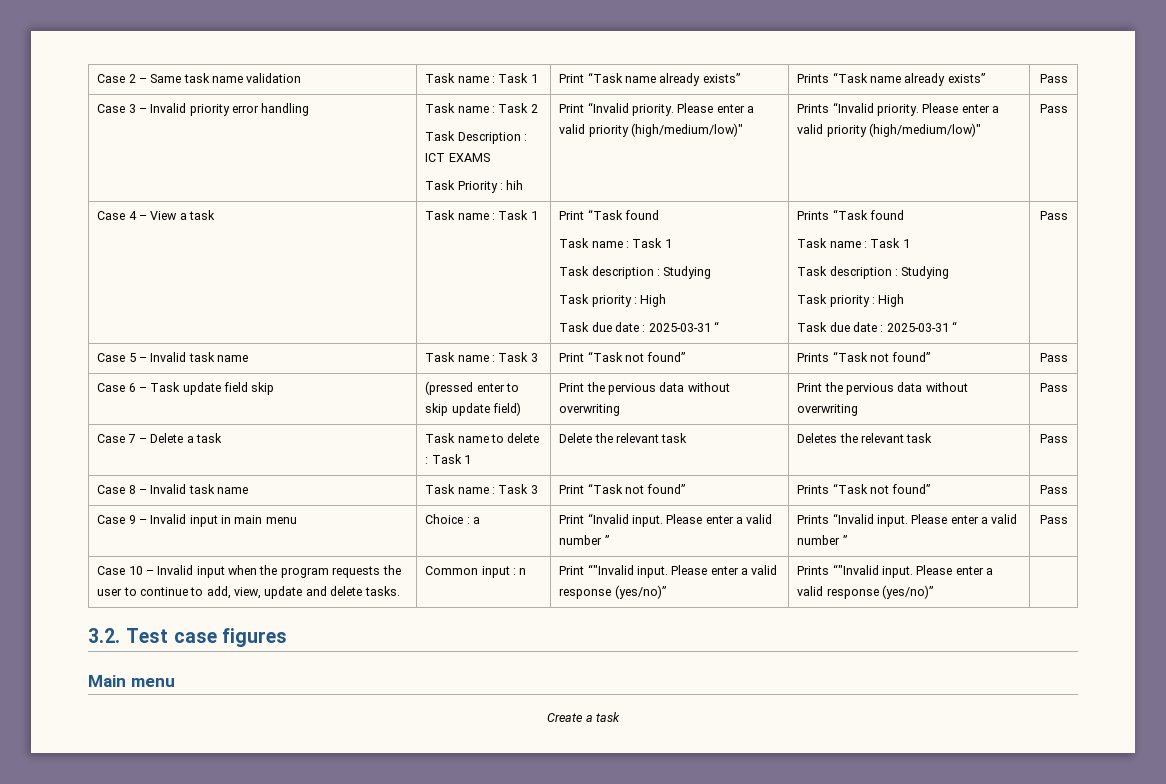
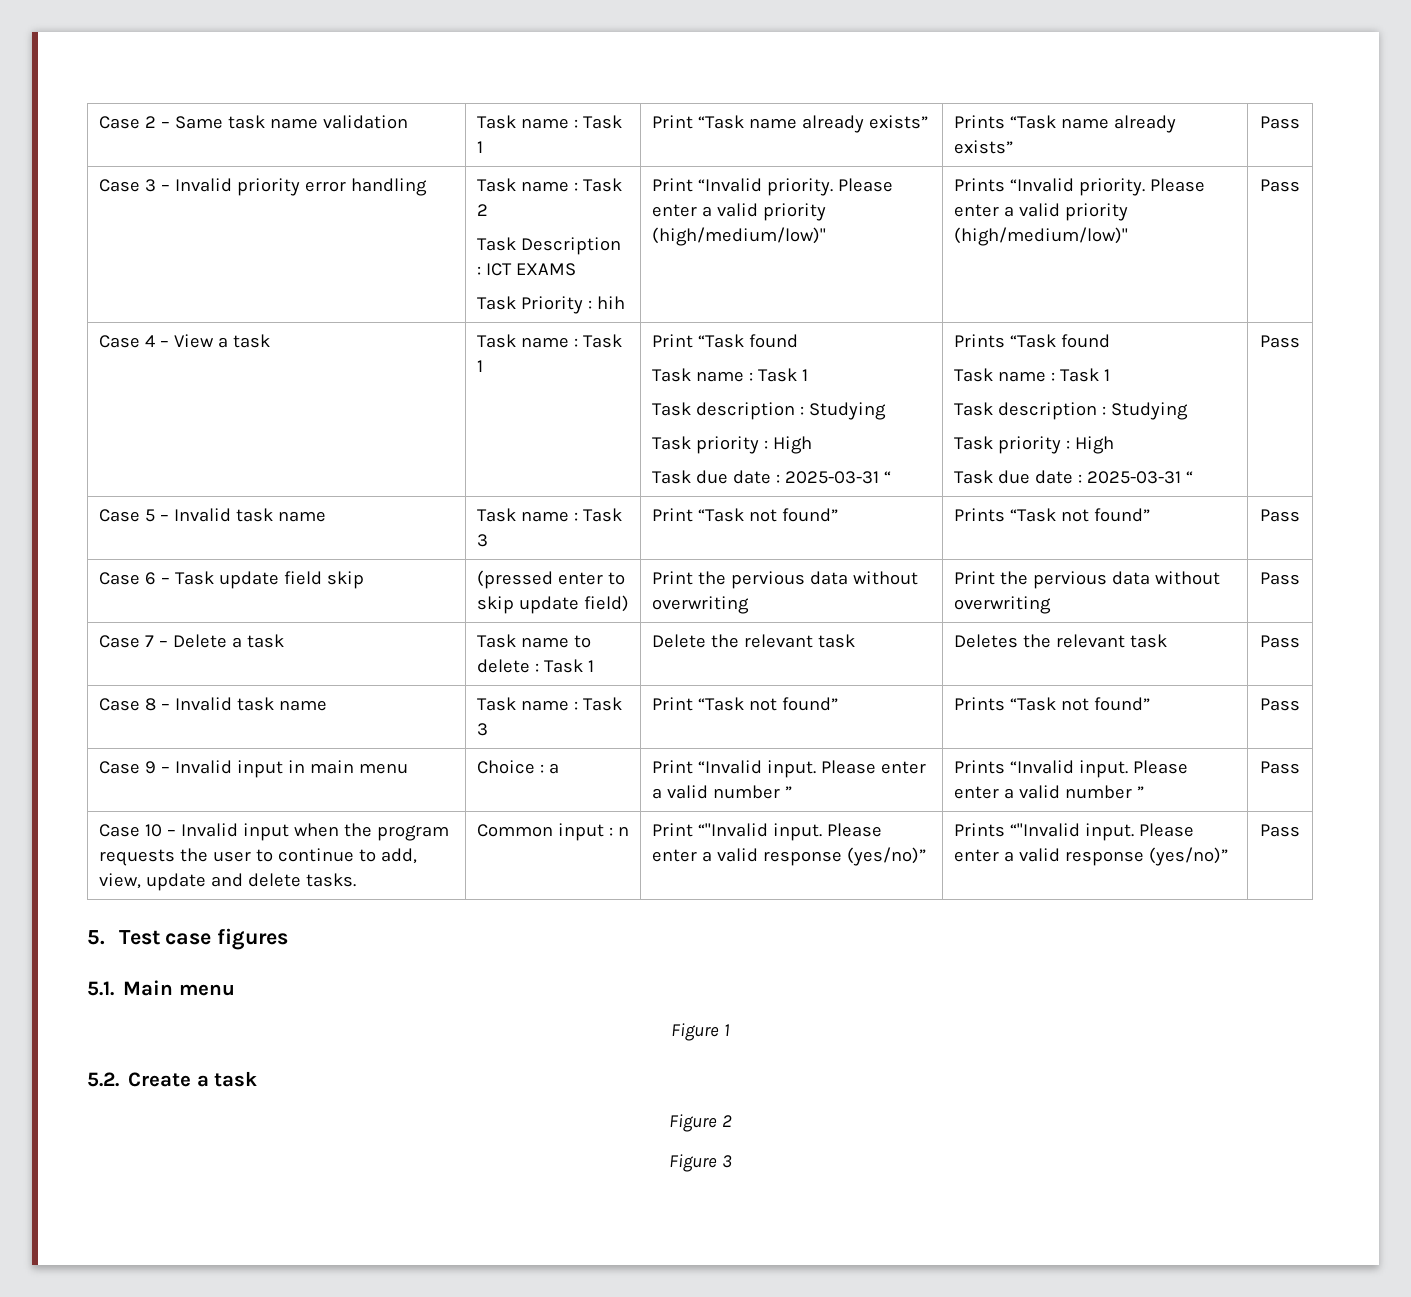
[88,628,120,643] // 3.2. -> [1260,824,1300,837] [87,930,105,945] Pass // 5.
(287, 637) none -> [87,981,114,996] 5.1.
(175, 682) none -> [670,1023,730,1041] [87,1072,119,1087] Figure 1 // 5.2.
(620, 717) none -> [668,1114,732,1132] [668,1154,732,1172] // Figure 2 // Figure 3

